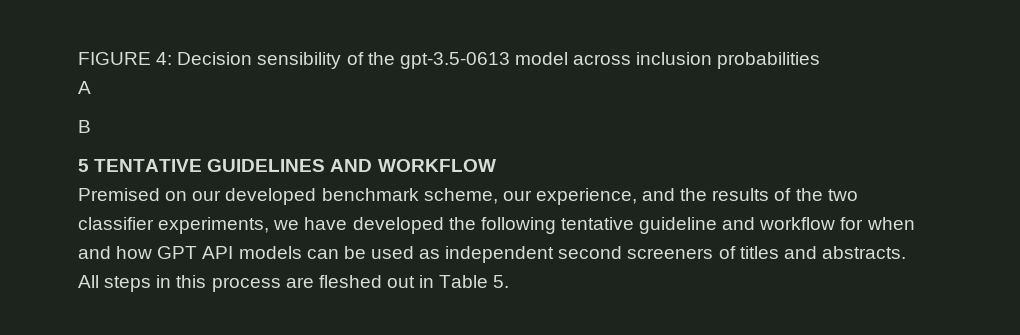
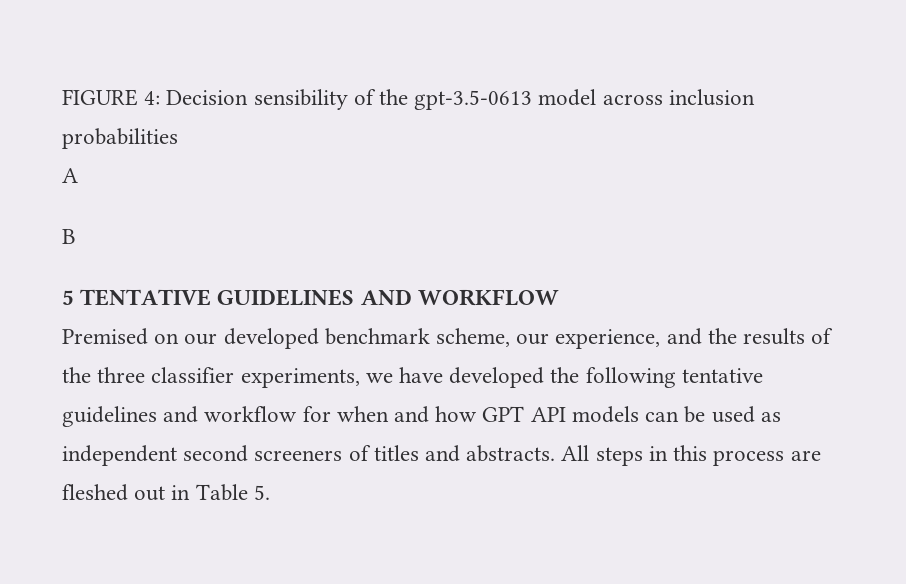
[827,189,858,201] two -> [97,367,146,383] three
[639,217,718,234] guideline -> [62,406,157,427] guidelines

